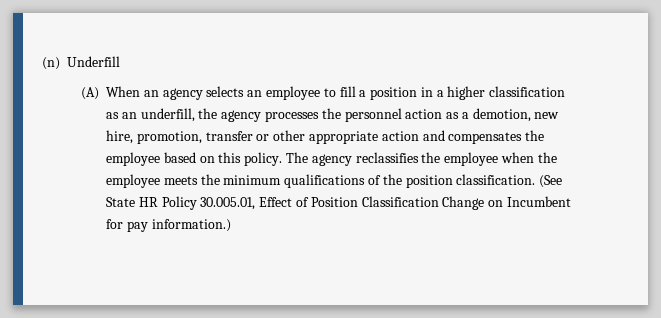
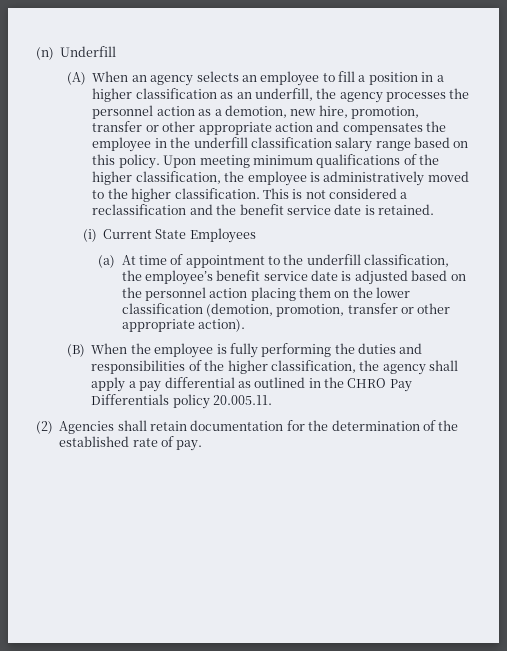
[163,152,557,166] [106,174,563,188] [106,196,571,210] [106,219,231,232] based on this policy. The agency reclassifies the employee when the employee meets the minimum qualifications of the position classification. (See State HR Policy 30.005.01, Effect of Position Classification Change on Incumbent for pay information.) -> [154,137,469,152] [92,154,440,169] [92,171,469,186] [92,188,408,202] [92,204,435,215] [82,228,256,243] [98,254,450,268] [121,270,466,285] [121,287,411,301] [121,303,451,317] [121,319,245,332] [67,343,423,358] [91,360,459,375] [91,377,412,392] [91,394,273,409] [36,420,459,434] [59,436,203,451] in the underfill classification salary range based on this policy. Upon meeting minimum qualifications of the higher classification, the employee is administratively moved to the higher classification. This is not considered a reclassification and the benefit service date is retained. // (i) Current State Employees // (a) At time of appointment to the underfill classification, the employee’s benefit service date is adjusted based on the personnel action placing them on the lower classification (demotion, promotion, transfer or other appropriate action). // (B) When the employee is fully performing the duties and responsibilities of the higher classification, the agency shall apply a pay differential as outlined in the CHRO Pay Differentials policy 20.005.11. // (2) Agencies shall retain documentation for the determination of the established rate of pay.

